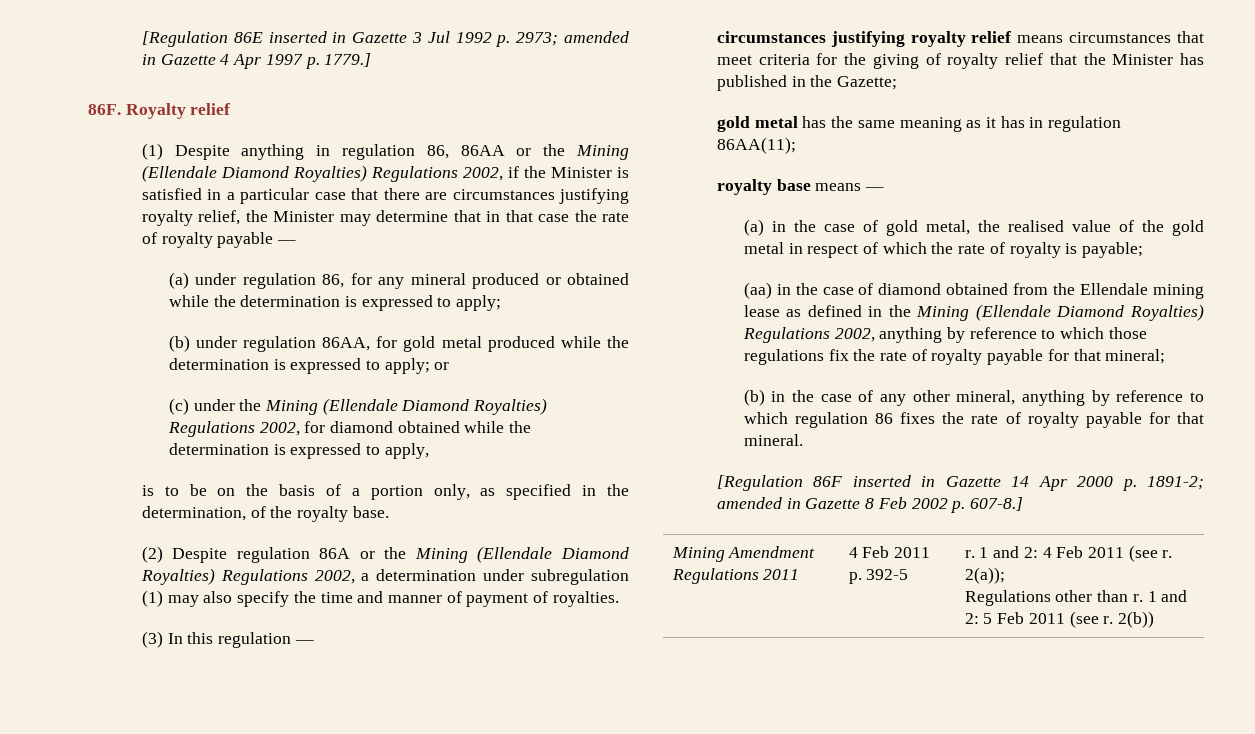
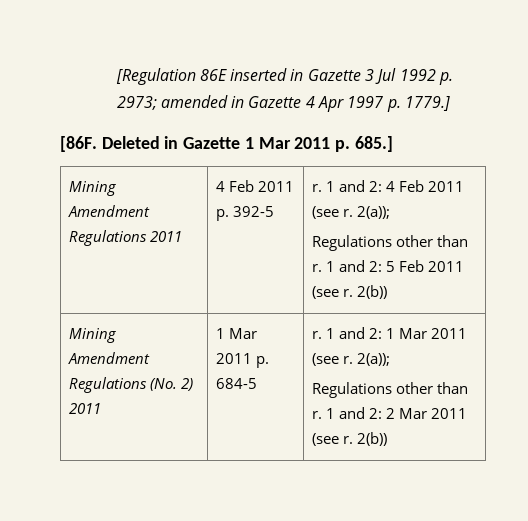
[88,103,231,119] [141,143,629,160] [141,165,629,182] [141,188,629,204] [141,210,629,226] [141,232,297,248] [168,272,629,289] [168,295,502,311] [168,335,630,352] [168,358,450,374] [168,398,548,415] [167,421,532,437] [168,443,429,459] [141,484,629,500] [141,506,389,522] [141,546,629,563] [140,568,630,585] [141,590,619,607] [141,631,314,648] [716,31,1204,47] [716,53,1204,69] [716,75,898,91] [716,116,1122,132] [716,137,796,154] [716,179,885,195] [743,219,1204,236] [743,242,1144,258] [743,282,1204,299] [743,304,1204,321] [742,327,1147,343] [743,349,1166,365] [743,389,1204,406] [743,412,1204,428] [743,434,803,446] [716,475,1204,491] [716,497,1023,513] 86F. Royalty relief // (1) Despite anything in regulation 86, 86AA or the Mining (Ellendale Diamond Royalties) Regulations 2002, if the Minister is satisfied in a particular case that there are circumstances justifying royalty relief, the Minister may determine that in that case the rate of royalty payable — // (a) under regulation 86, for any mineral produced or obtained while the determination is expressed to apply; // (b) under regulation 86AA, for gold metal produced while the determination is expressed to apply; or // (c) under the Mining (Ellendale Diamond Royalties) Regulations 2002, for diamond obtained while the determination is expressed to apply, // is to be on the basis of a portion only, as specified in the determination, of the royalty base. // (2) Despite regulation 86A or the Mining (Ellendale Diamond Royalties) Regulations 2002, a determination under subregulation (1) may also specify the time and manner of payment of royalties. // (3) In this regulation — // circumstances justifying royalty relief means circumstances that meet criteria for the giving of royalty relief that the Minister has published in the Gazette; // gold metal has the same meaning as it has in regulation 86AA(11); // royalty base means — // (a) in the case of gold metal, the realised value of the gold metal in respect of which the rate of royalty is payable; // (aa) in the case of diamond obtained from the Ellendale mining lease as defined in the Mining (Ellendale Diamond Royalties) Regulations 2002, anything by reference to which those regulations fix the rate of royalty payable for that mineral; // (b) in the case of any other mineral, anything by reference to which regulation 86 fixes the rate of royalty payable for that mineral. // [Regulation 86F inserted in Gazette 14 Apr 2000 p. 1891-2; amended in Gazette 8 Feb 2002 p. 607-8.] -> [60,136,393,152] [86F. Deleted in Gazette 1 Mar 2011 p. 685.]
(1154, 619) none -> [69,328,118,343] [68,352,151,364] [69,377,194,393] [69,403,102,414] [216,328,258,339] [216,353,270,368] [216,378,258,389] [312,327,468,339] [312,353,391,366] [312,382,469,398] [312,407,468,419] [312,432,388,446] // Mining Amendment Regulations (No. 2) 2011 | 1 Mar 2011 p. 684-5 | r. 1 and 2: 1 Mar 2011 (see r. 2(a)); // Regulations other than r. 1 and 2: 2 Mar 2011 (see r. 2(b))

